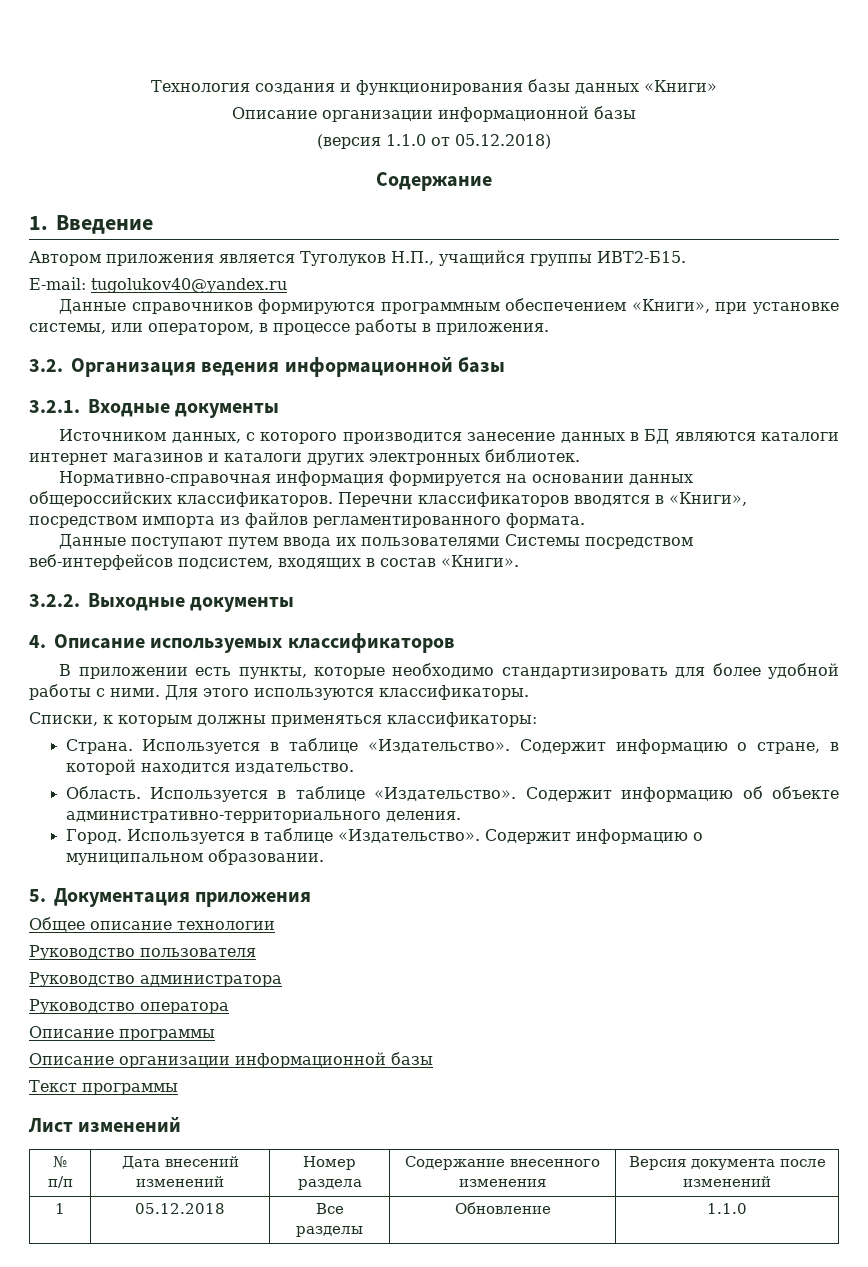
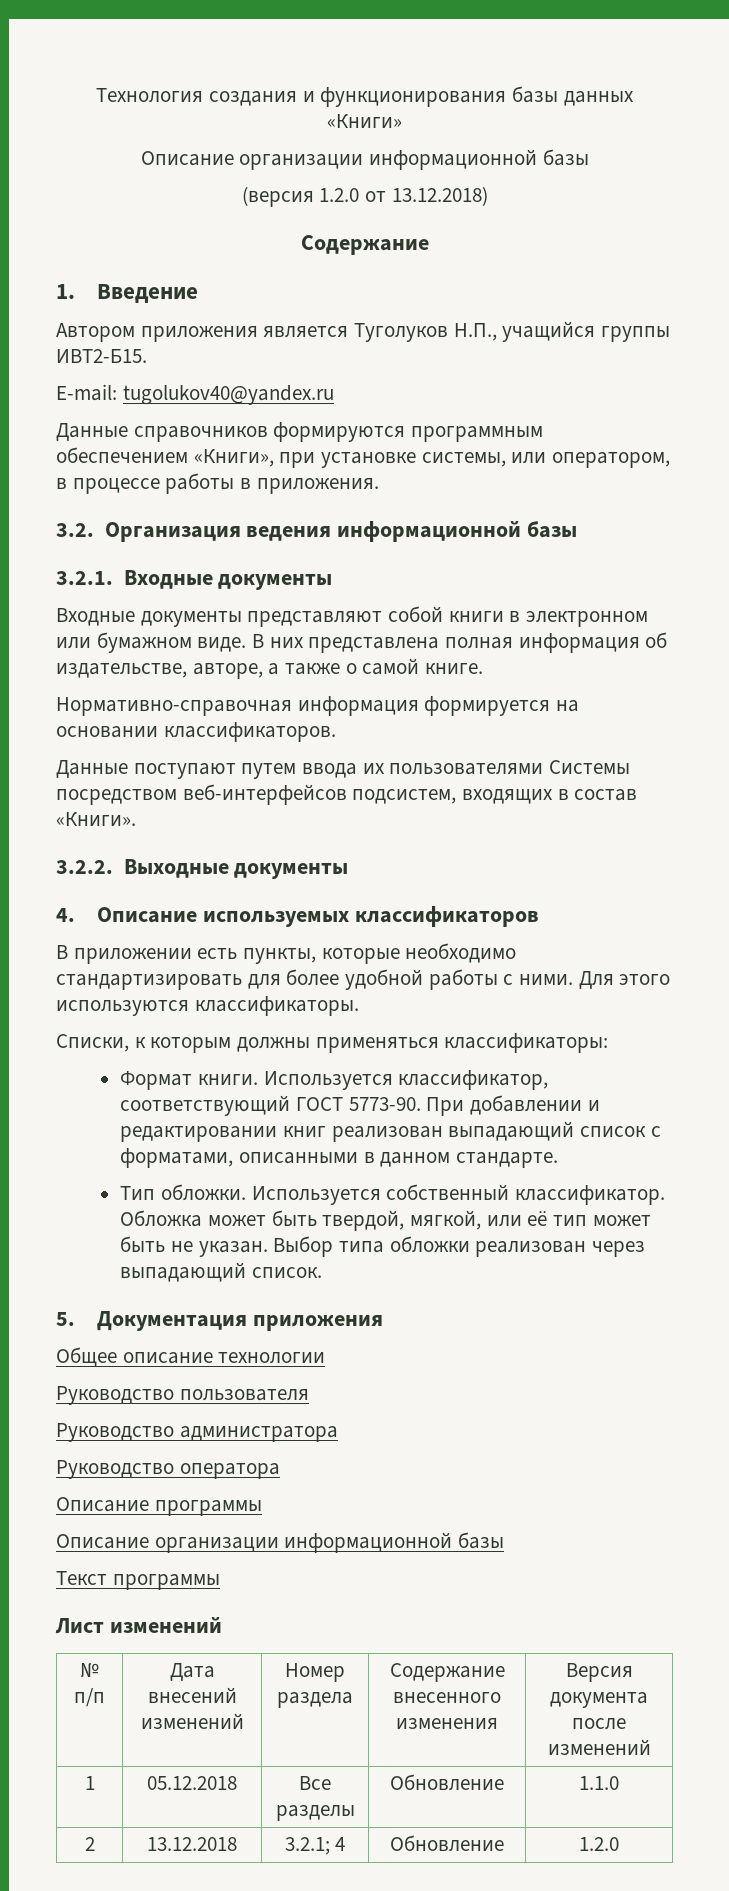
[386,134,551,149] 1.1.0 от 05.12.2018) -> [319,186,488,206] 1.2.0 от 13.12.2018)
[59,429,839,444] [29,449,580,465] Источником данных, с которого производится занесение данных в БД являются каталоги интернет магазинов и каталоги других электронных библиотек. -> [56,606,649,627] [56,632,668,653] [56,658,484,679] Входные документы представляют собой книги в электронном или бумажном виде. В них представлена полная информация об издательстве, авторе, а также о самой книге.
[629,474,694,485] [29,491,172,507] данных общероссийских -> (158, 732) none
[338,492,747,507] [29,512,585,528] Перечни классификаторов вводятся в «Книги», посредством импорта из файлов регламентированного формата. -> (336, 732) none
[65,738,840,754] [65,759,354,775] [65,786,840,802] [65,811,461,823] [65,828,703,844] [65,849,324,865] Страна. Используется в таблице «Издательство». Содержит информацию о стране, в которой находится издательство. // Область. Используется в таблице «Издательство». Содержит информацию об объекте административно-территориального деления. // Город. Используется в таблице «Издательство». Содержит информацию о муниципальном образовании. -> [120,1070,549,1090] [120,1095,600,1116] [120,1121,661,1142] [120,1148,558,1168] [120,1184,665,1205] [120,1210,651,1231] [120,1236,645,1257] [120,1262,322,1282] Формат книги. Используется классификатор, соответствующий ГОСТ 5773-90. При добавлении и редактировании книг реализован выпадающий список с форматами, описанными в данном стандарте. // Тип обложки. Используется собственный классификатор. Обложка может быть твердой, мягкой, или её тип может быть не указан. Выбор типа обложки реализован через выпадающий список.
(747, 1208) none -> [84,1837,95,1851] [147,1837,237,1851] [284,1837,346,1855] [390,1835,504,1852] [579,1837,619,1851] // 2 | 13.12.2018 | 3.2.1; 4 | Обновление | 1.2.0

